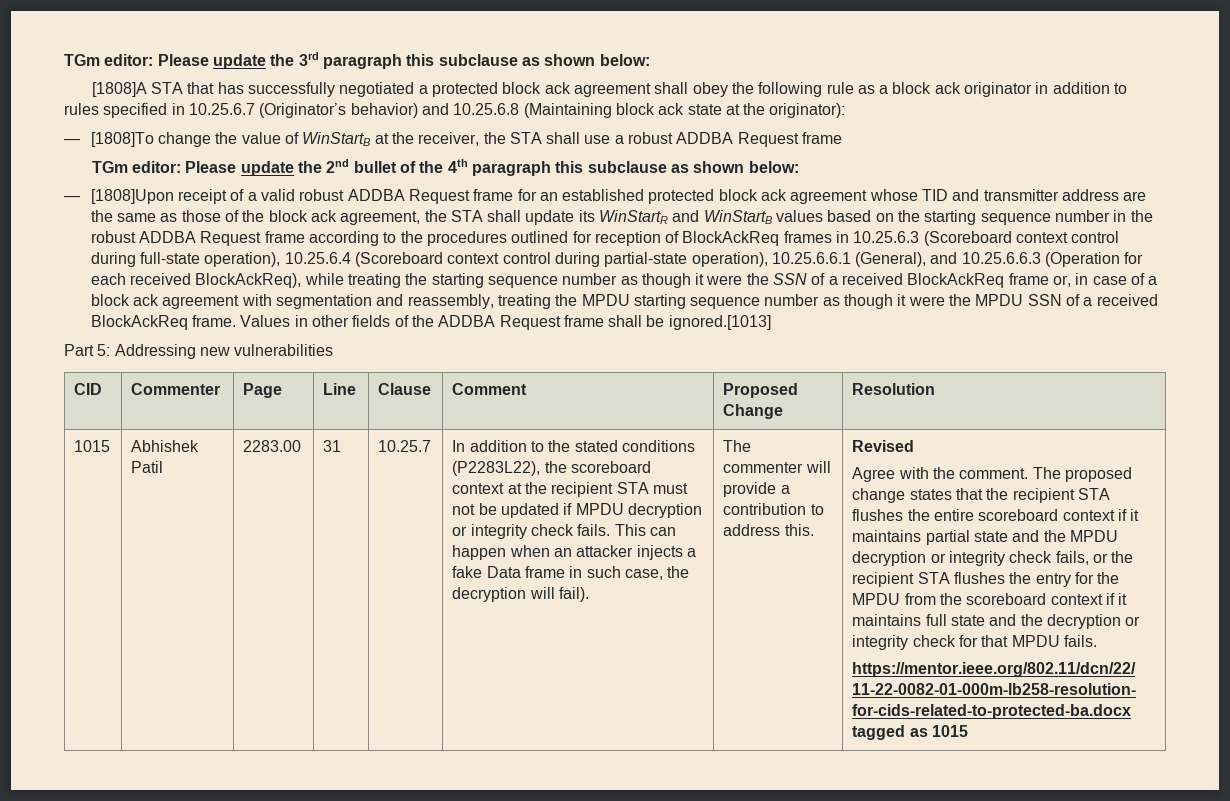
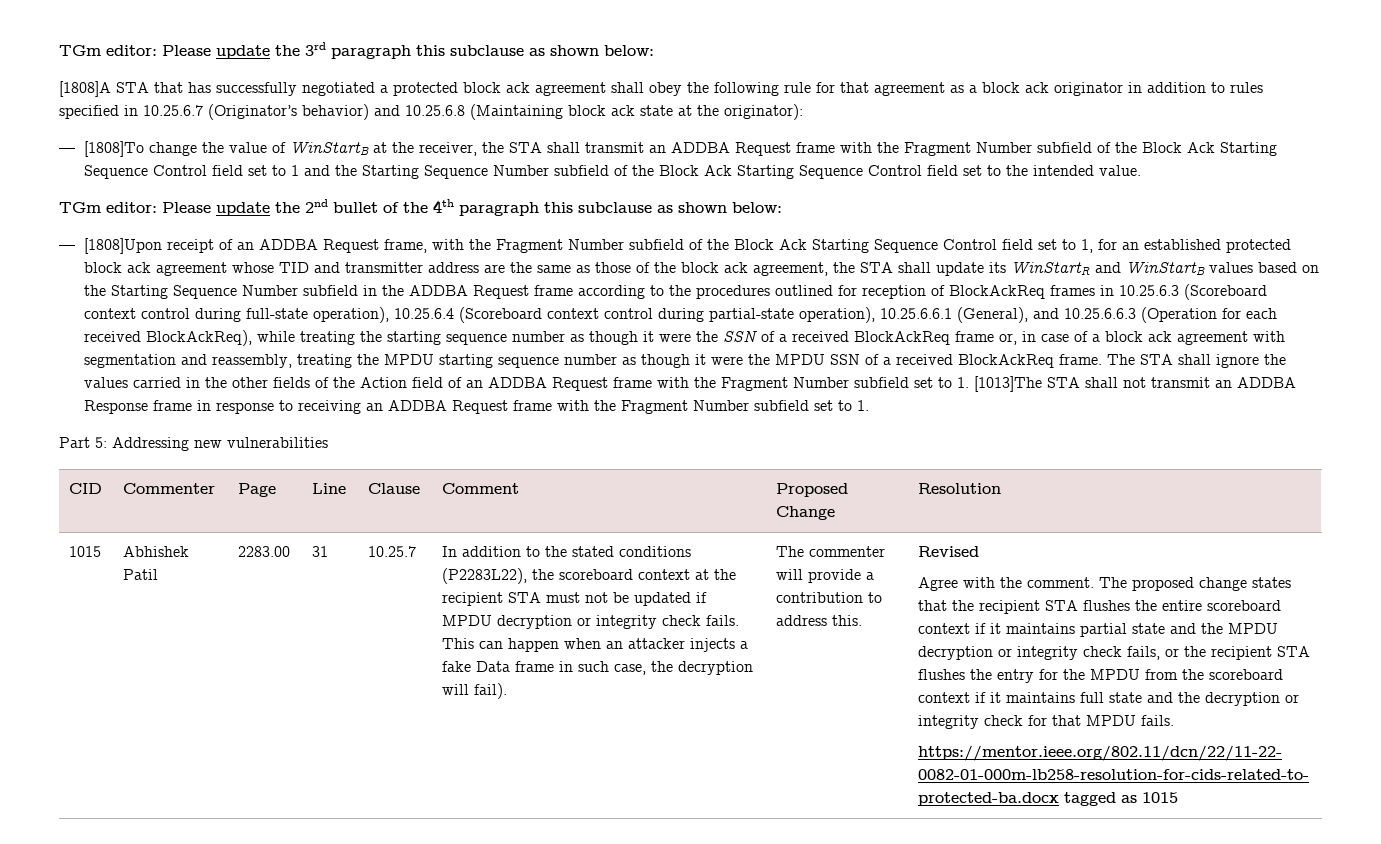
(854, 88) none -> [816,82,945,96] for that agreement
[584,132,843,147] use a robust ADDBA Request frame -> [584,142,1277,156] [83,165,1141,179] transmit an ADDBA Request frame with the Fragment Number subfield of the Block Ack Starting Sequence Control field set to 1 and the Starting Sequence Number subfield of the Block Ack Starting Sequence Control field set to the intended value.
[247,189,514,204] a valid robust ADDBA Request frame -> [236,239,1093,253] an ADDBA Request frame, with the Fragment Number subfield of the Block Ack Starting Sequence Control field set to 1,
[924,210,1153,225] [90,231,136,243] starting sequence number in the robust -> [110,285,404,299] Starting Sequence Number subfield in the
[240,315,771,330] Values in other fields of the ADDBA Request frame shall be ignored.[1013] -> [1106,354,1286,368] [83,376,1296,392] [83,400,869,414] The STA shall ignore the values carried in the other fields of the Action field of an ADDBA Request frame with the Fragment Number subfield set to 1. [1013]The STA shall not transmit an ADDBA Response frame in response to receiving an ADDBA Request frame with the Fragment Number subfield set to 1.

